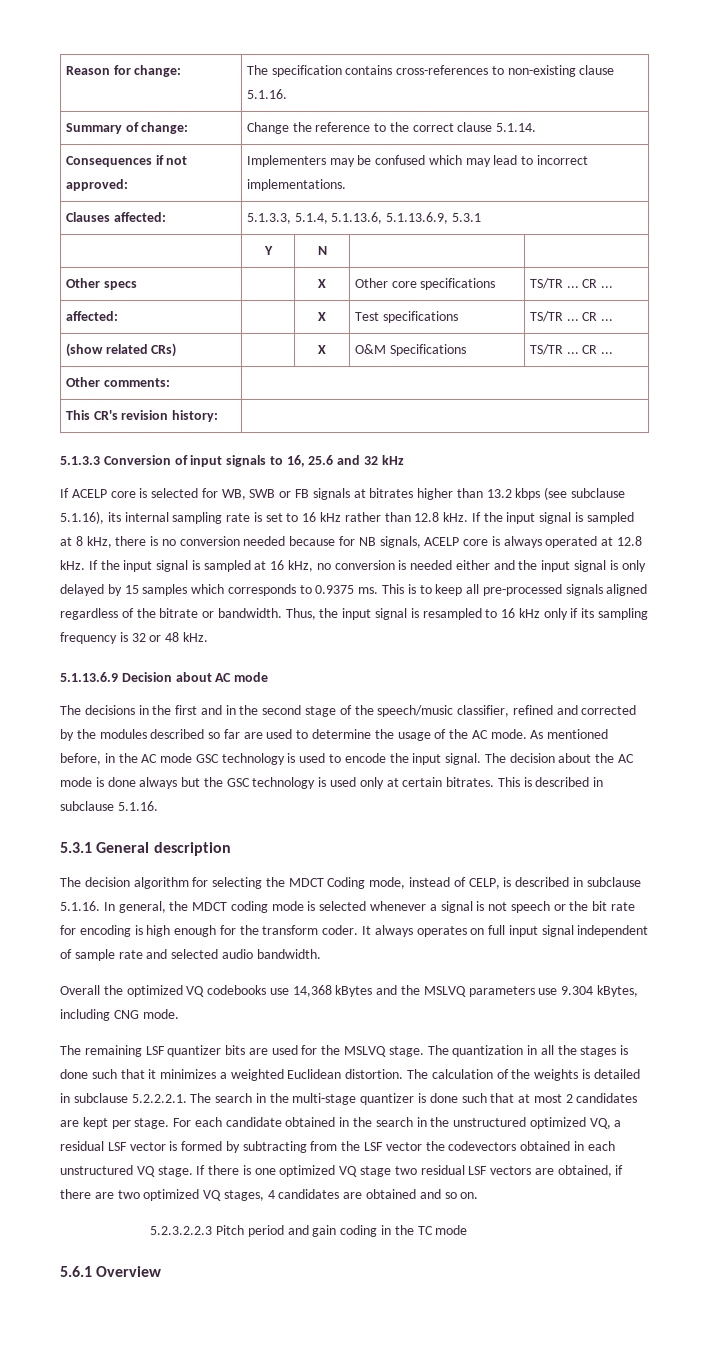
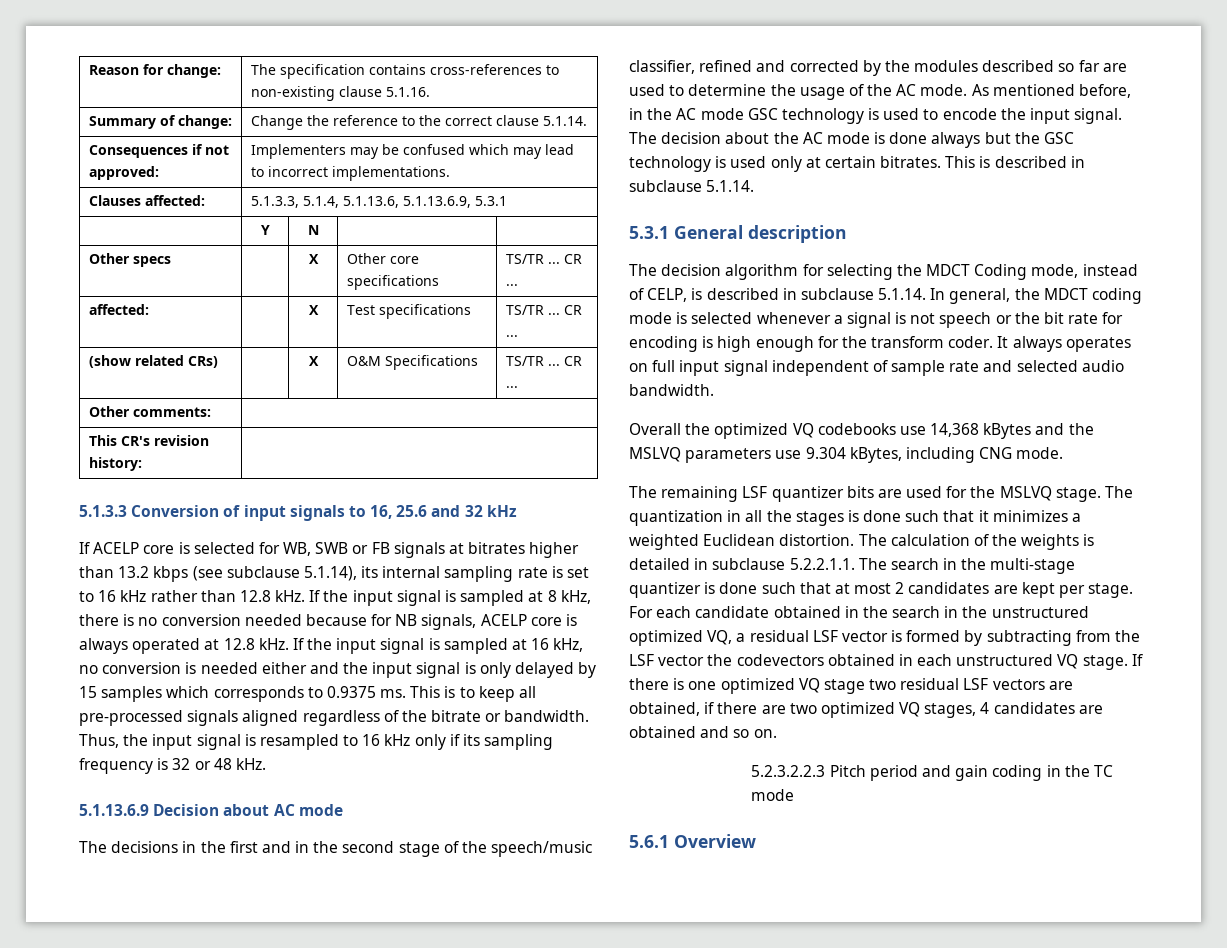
[60,511,104,524] 5.1.16), -> [303,566,357,581] 5.1.14),
[117,801,158,811] 5.1.16. -> [706,180,755,192] 5.1.14.
[60,901,100,911] 5.1.16. -> [878,288,927,300] 5.1.14.
[131,1094,187,1103] 5.2.2.2.1. -> [789,558,855,570] 5.2.2.1.1.

